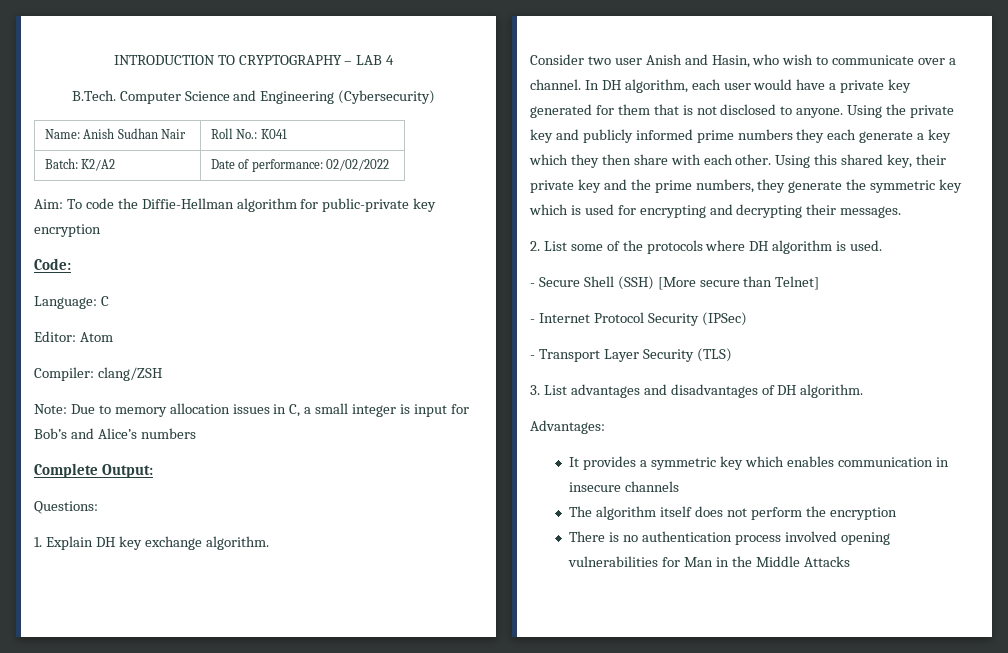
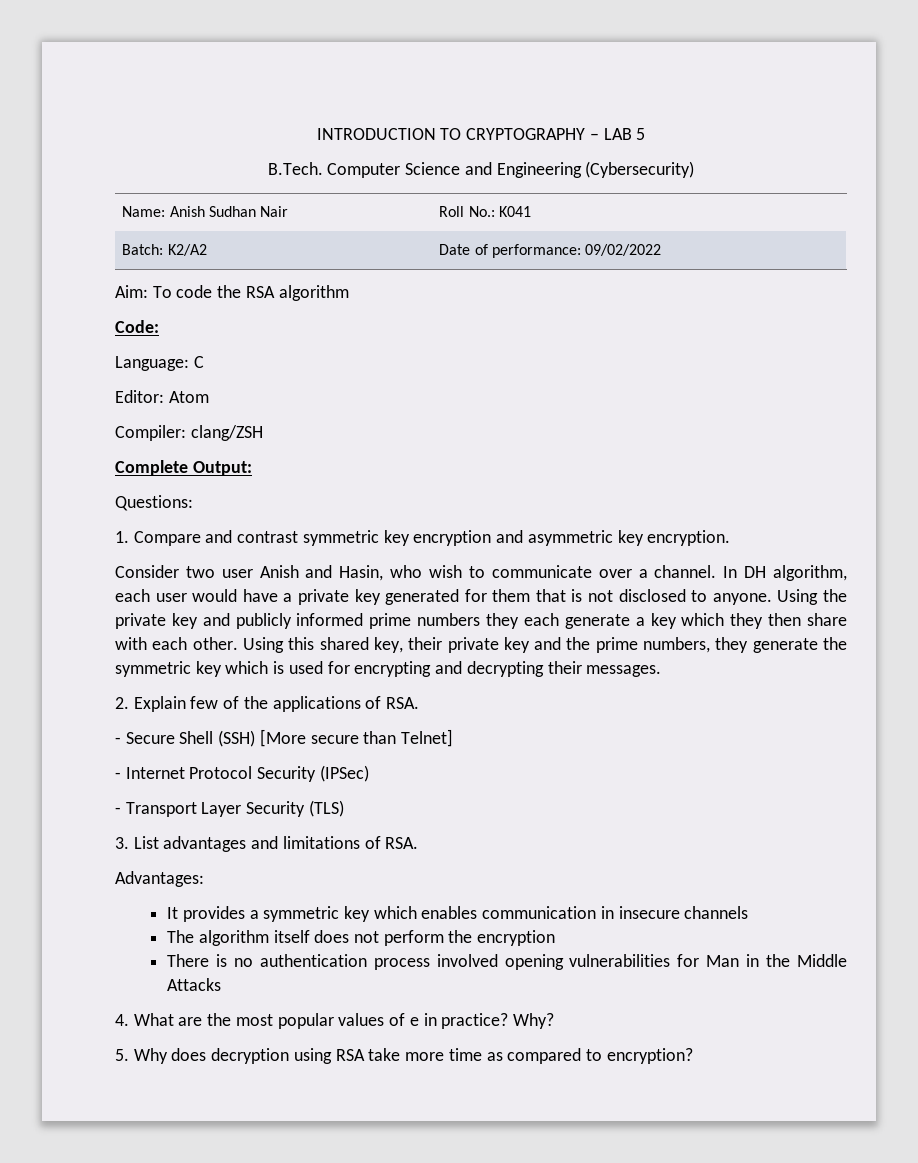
[386,55,395,65] 4 -> [636,128,646,140] 5
[326,159,390,171] 02/02/2022 -> [585,244,662,256] 09/02/2022
[141,198,437,212] [34,224,101,237] Diffie-Hellman algorithm for public-private key encryption -> [245,285,349,301] RSA algorithm
[34,403,469,417] [34,428,196,439] [34,463,153,478] [34,501,98,514] [34,536,269,550] Note: Due to memory allocation issues in C, a small integer is input for Bob’s and Alice’s numbers // Complete Output: // Questions: // 1. Explain DH key exchange algorithm. -> [115,460,252,476] [115,495,193,511] [115,530,731,546] Complete Output: // Questions: // 1. Compare and contrast symmetric key encryption and asymmetric key encryption.
[543,240,883,254] List some of the protocols where DH algorithm is used. -> [133,696,420,712] Explain few of the applications of RSA.
[670,384,864,398] disadvantages of DH algorithm. -> [282,836,419,849] limitations of RSA.
(850, 561) none -> [115,1013,554,1029] [115,1048,693,1064] // 4. What are the most popular values of e in practice? Why? // 5. Why does decryption using RSA take more time as compared to encryption?

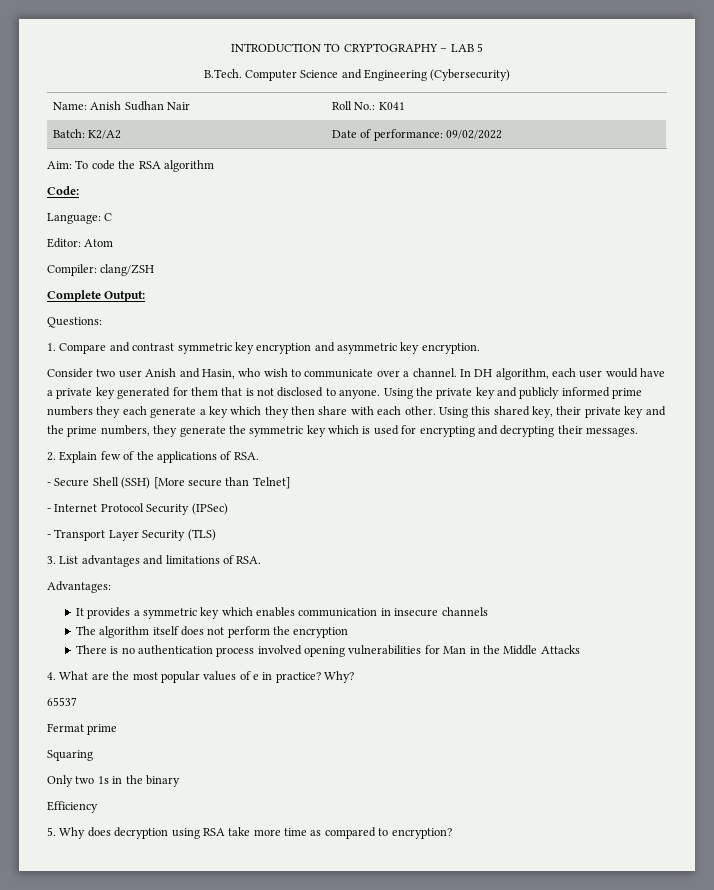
(554, 1021) none -> [47,697,77,706] [47,723,118,735] [47,750,93,761] [47,775,180,787] [47,801,98,813] // 65537 // Fermat prime // Squaring // Only two 1s in the binary // Efficiency

